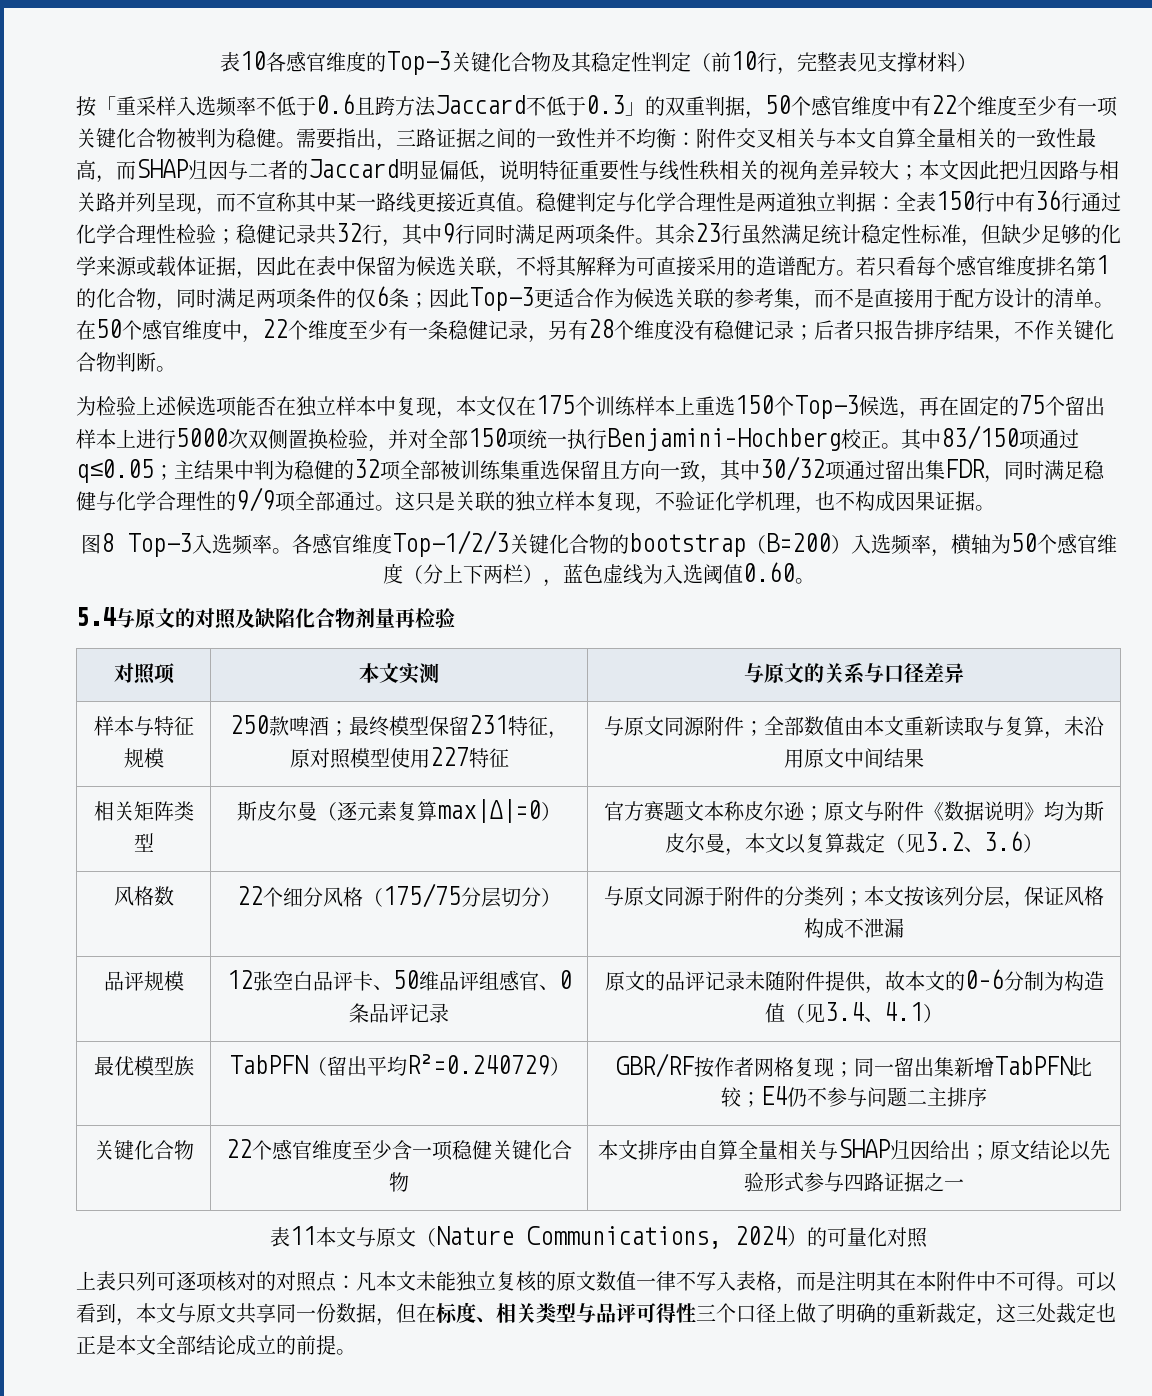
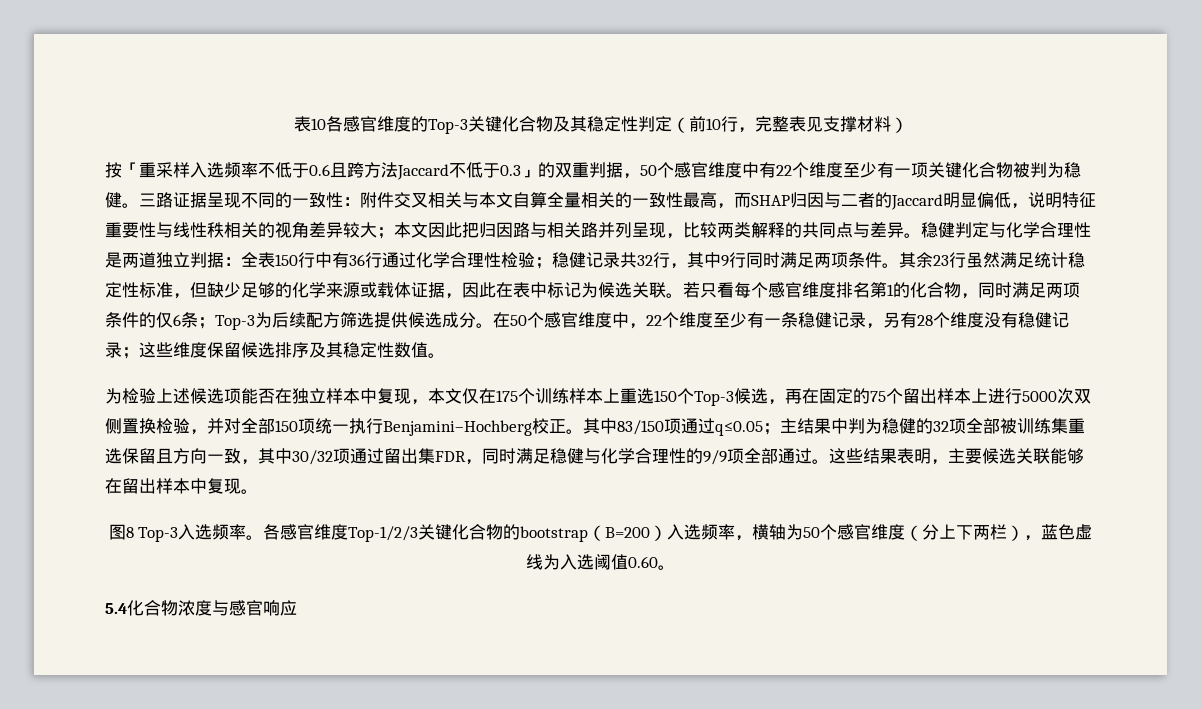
[296,128,676,151] 需要指出，三路证据之间的一致性并不均衡 -> [139,192,343,208] 三路证据呈现不同的一致性
[216,192,516,213] 而不宣称其中某一路线更接近真值 -> [683,222,904,238] 比较两类解释的共同点与差异
[356,256,836,279] 保留为候选关联，不将其解释为可直接采用的造谱配方 -> [547,282,666,298] 标记为候选关联
[429,287,1094,311] 因此Top-3更适合作为候选关联的参考集，而不是直接用于配方设计的清单 -> [215,312,476,330] Top-3为后续配方筛选提供候选成分
[814,320,1114,343] [76,352,156,372] 后者只报告排序结果，不作关键化合物判断 -> [139,342,428,358] 这些维度保留候选排序及其稳定性数值
[415,491,975,514] 只是关联的独立样本复现，不验证化学机理，也不构成因果证据 -> [846,448,1084,465] [105,478,241,494] 些结果表明，主要候选关联能够在留出样本中复现
[115,608,455,630] [113,663,175,685] [359,663,439,684] [744,662,964,684] [93,716,194,736] [123,748,164,768] [230,715,568,739] [289,747,509,769] [604,716,1104,739] [784,748,924,768] [93,801,194,821] [133,833,154,852] [237,799,561,823] [604,801,1104,822] [665,831,1043,856] [113,886,174,906] [237,883,561,908] [604,886,1104,909] [804,918,904,939] [103,971,184,991] [226,970,572,991] [349,1003,449,1023] [604,969,1104,994] [765,1002,943,1023] [93,1056,194,1076] [228,1054,570,1076] [616,1053,1092,1078] [721,1086,987,1107] [93,1140,194,1160] [226,1139,572,1161] [389,1172,409,1192] [598,1139,1110,1161] [744,1172,964,1192] [270,1226,928,1249] [76,1271,1117,1294] [76,1302,1116,1326] [76,1335,356,1356] 与原文的对照及缺陷化合物剂量再检验 // 对照项 | 本文实测 | 与原文的关系与口径差异 // 样本与特征规模 | 250款啤酒；最终模型保留231特征，原对照模型使用227特征 | 与原文同源附件；全部数值由本文重新读取与复算，未沿用原文中间结果 // 相关矩阵类型 | 斯皮尔曼（逐元素复算max|Δ|=0） | 官方赛题文本称皮尔逊；原文与附件《数据说明》均为斯皮尔曼，本文以复算裁定（见3.2、3.6） // 风格数 | 22个细分风格（175/75分层切分） | 与原文同源于附件的分类列；本文按该列分层，保证风格构成不泄漏 // 品评规模 | 12张空白品评卡、50维品评组感官、0条品评记录 | 原文的品评记录未随附件提供，故本文的0–6分制为构造值（见3.4、4.1） // 最优模型族 | TabPFN（留出平均R²=0.240729） | GBR/RF按作者网格复现；同一留出集新增TabPFN比较；E4仍不参与问题二主排序 // 关键化合物 | 22个感官维度至少含一项稳健关键化合物 | 本文排序由自算全量相关与SHAP归因给出；原文结论以先验形式参与四路证据之一 // 表11本文与原文（Nature Communications, 2024）的可量化对照 // 上表只列可逐项核对的对照点：凡本文未能独立复核的原文数值一律不写入表格，而是注明其在本附件中不可得。可以看到，本文与原文共享同一份数据，但在标度、相关类型与品评可得性三个口径上做了明确的重新裁定，这三处裁定也正是本文全部结论成立的前提。 -> [127,600,297,616] 化合物浓度与感官响应

